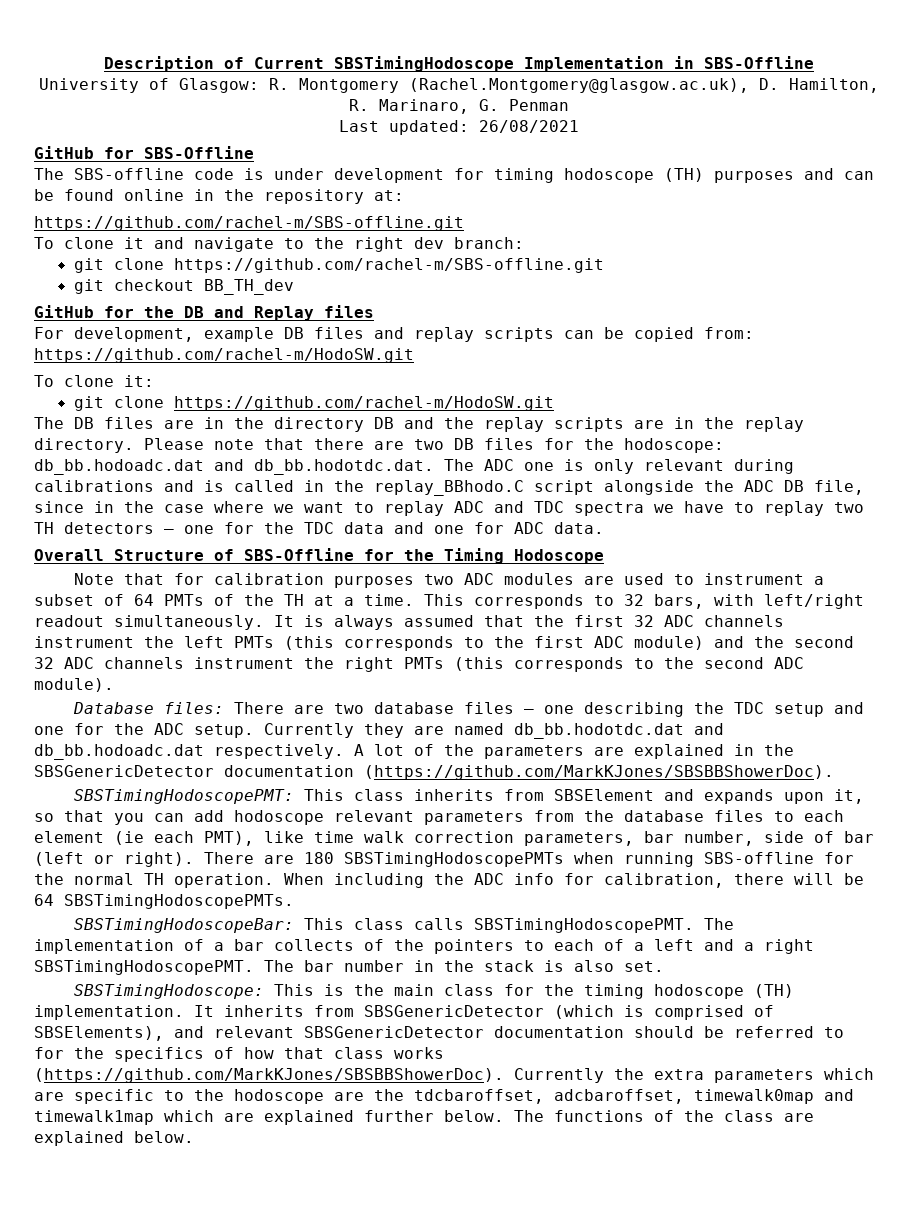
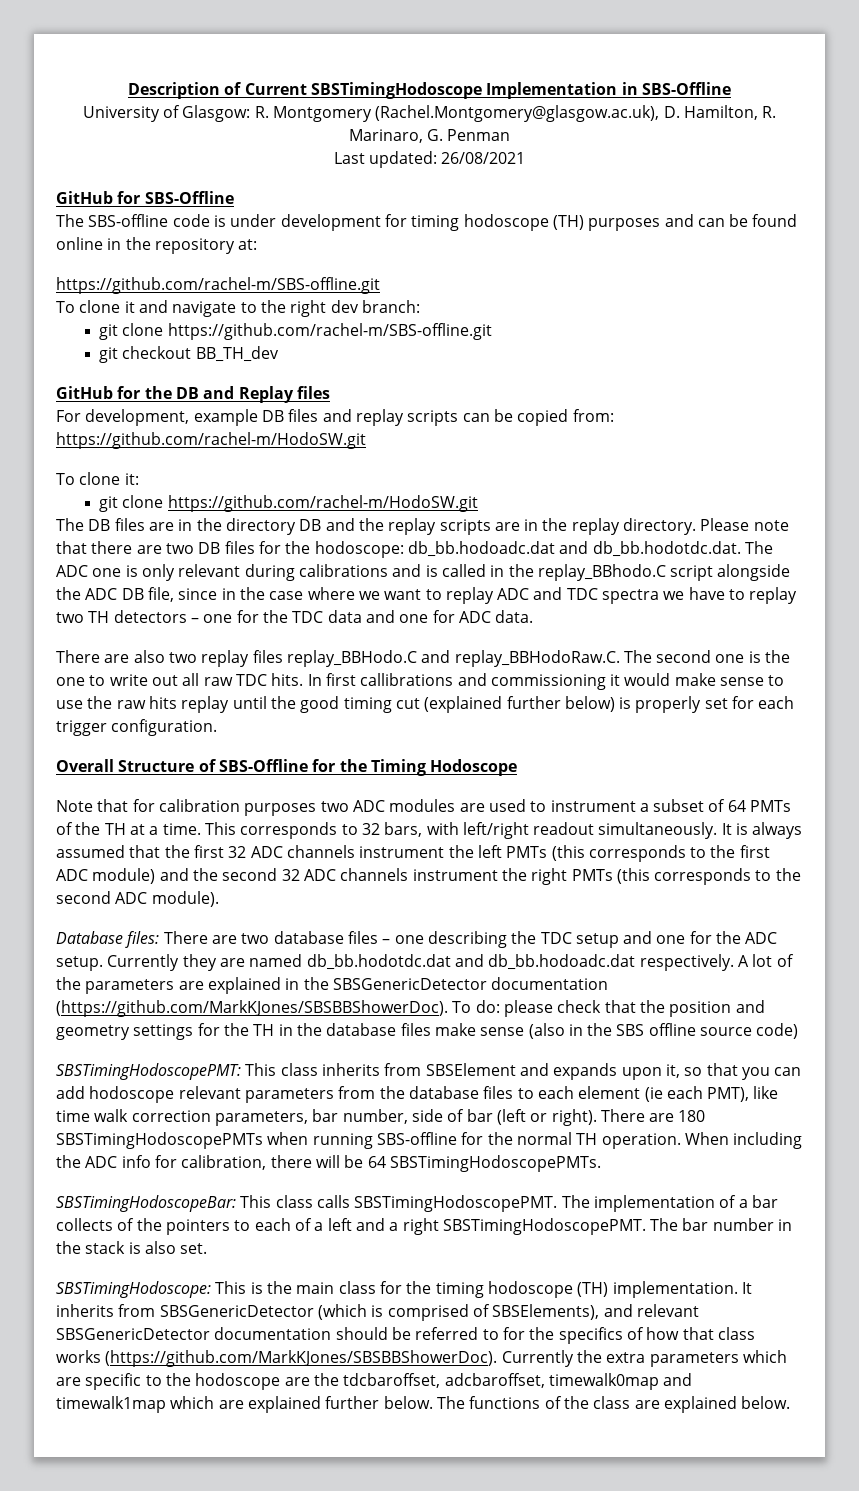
(604, 528) none -> [56,650,791,667] [56,673,785,690] [56,696,795,713] [56,719,218,736] // There are also two replay files replay_BBHodo.C and replay_BBHodoRaw.C. The second one is the one to write out all raw TDC hits. In first callibrations and commissioning it would make sense to use the raw hits replay until the good timing cut (explained further below) is properly set for each trigger configuration.
(834, 772) none -> [452,1000,765,1017] [56,1023,799,1040] To do: please check that the position and geometry settings for the TH in the database files make sense (also in the SBS offline source code)

